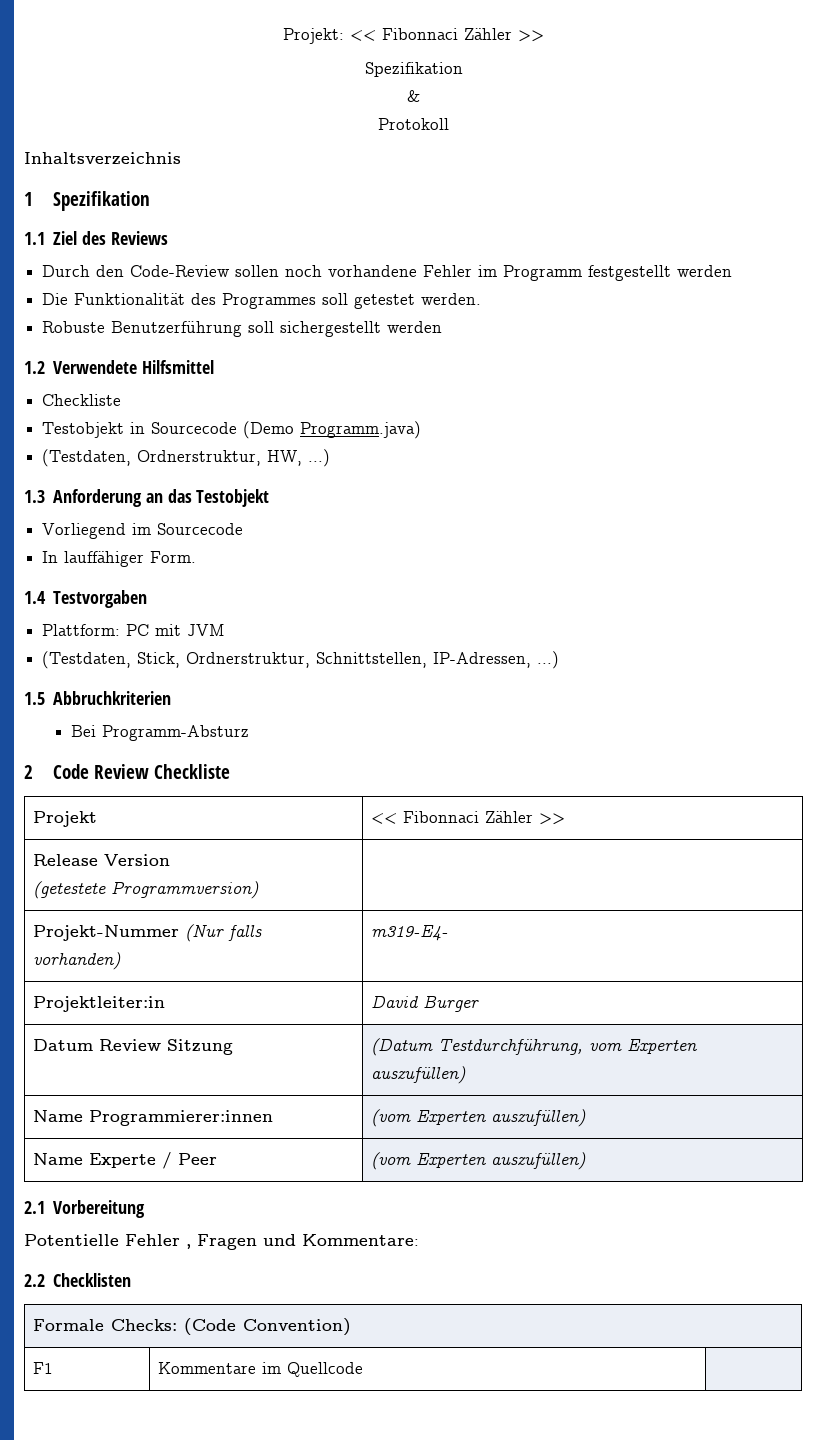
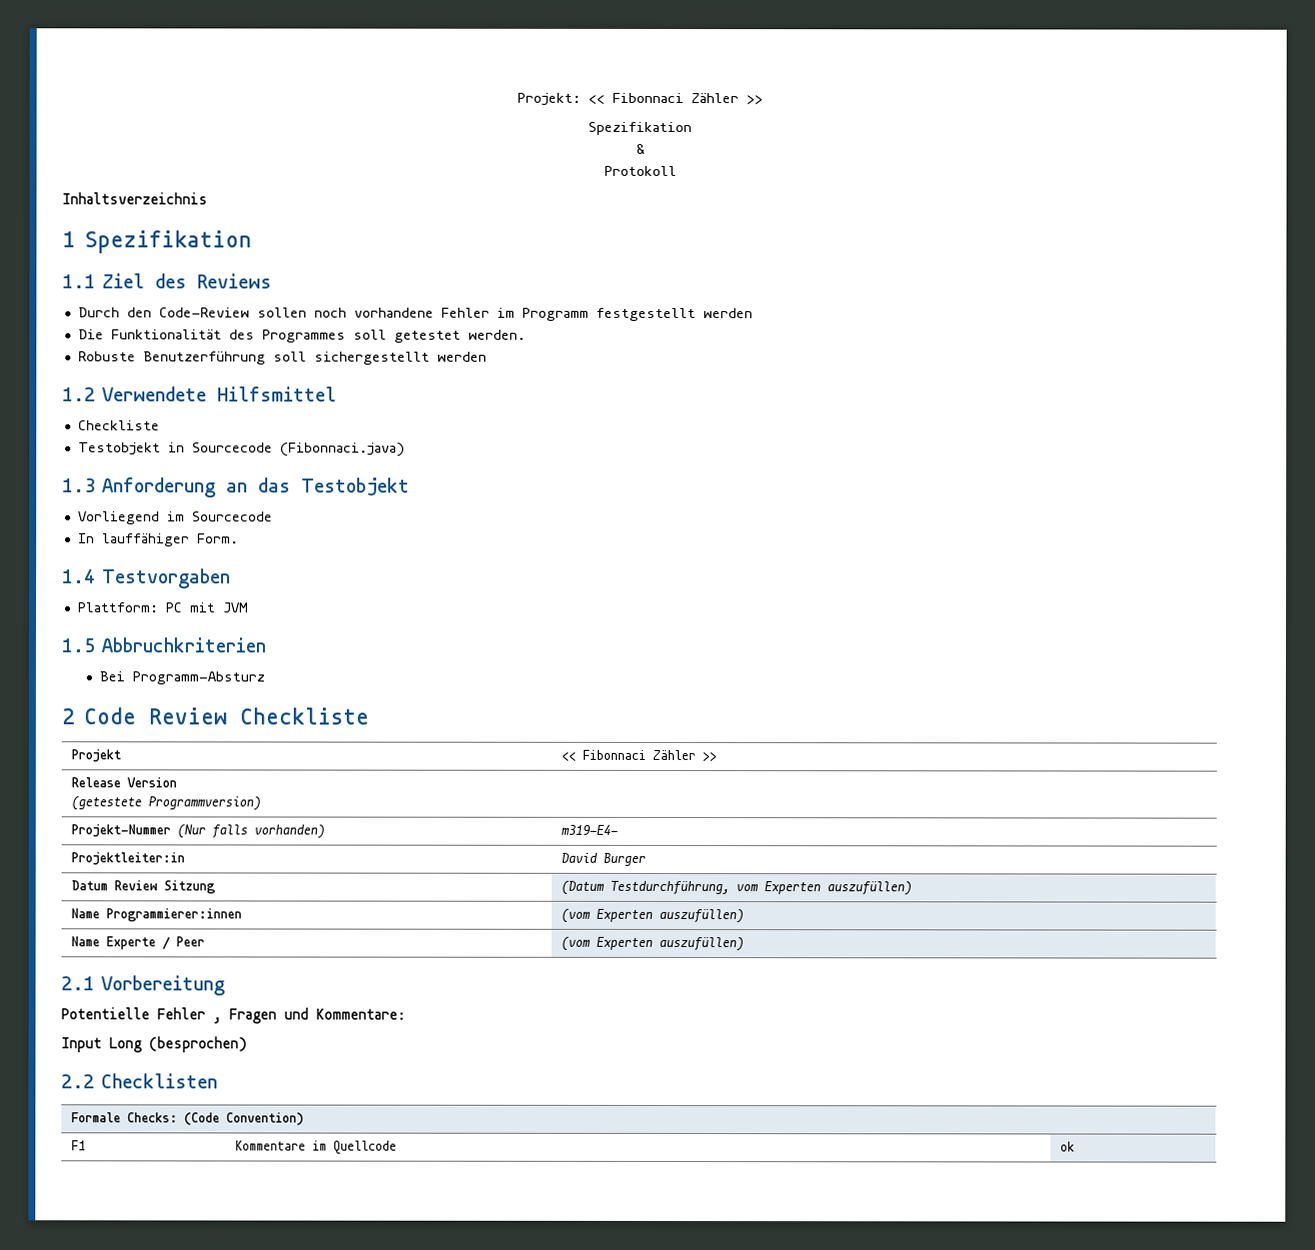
[243,421,422,439] [42,449,331,467] (Demo Programm.java) // (Testdaten, Ordnerstruktur, HW, ...) -> [279,442,405,457] (Fibonnaci.java)
[42,651,560,669] // (Testdaten, Stick, Ordnerstruktur, Schnittstellen, IP-Adressen, ...) -> (249, 607) none
(419, 1240) none -> [61,1036,247,1053] // Input Long (besprochen)
(364, 1369) none -> [1060,1141,1076,1152] ok

